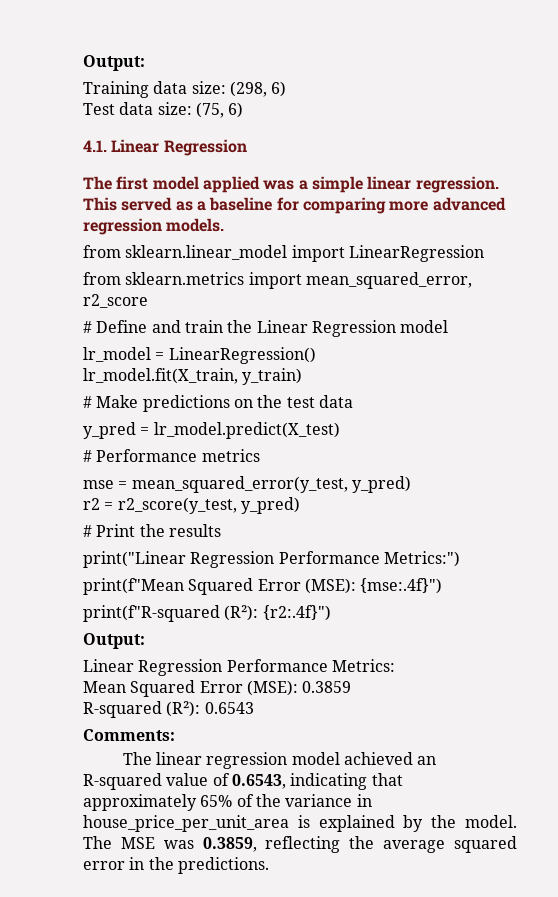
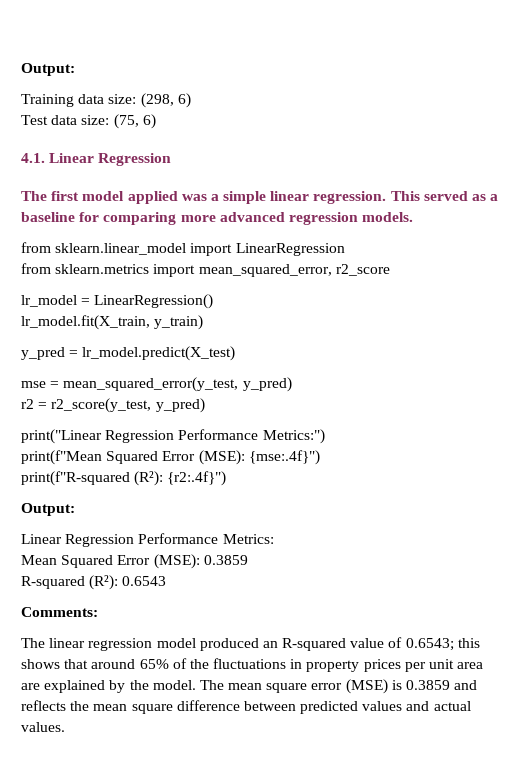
[83,320,449,337] // # Define and train the Linear Regression model -> (390, 270) none
[83,395,353,412] // # Make predictions on the test data -> (204, 322) none
[83,449,260,462] // # Performance metrics -> (236, 353) none
[83,524,221,537] // # Print the results -> (205, 405) none
[343,752,413,765] achieved -> [199,638,259,651] produced
[231,773,403,790] [83,794,372,811] [83,815,310,832] 0.6543, indicating that approximately 65% of the variance in house_price_per_unit_area is -> [405,638,480,651] [21,658,484,672] [21,683,40,690] 0.6543; this shows that around 65% of the fluctuations in property prices per unit area are
[120,836,517,853] [83,857,269,874] MSE was 0.3859, reflecting the average squared error in the predictions. -> [228,679,478,694] [21,700,471,714] [21,722,65,732] mean square error (MSE) is 0.3859 and reflects the mean square difference between predicted values and actual values.

